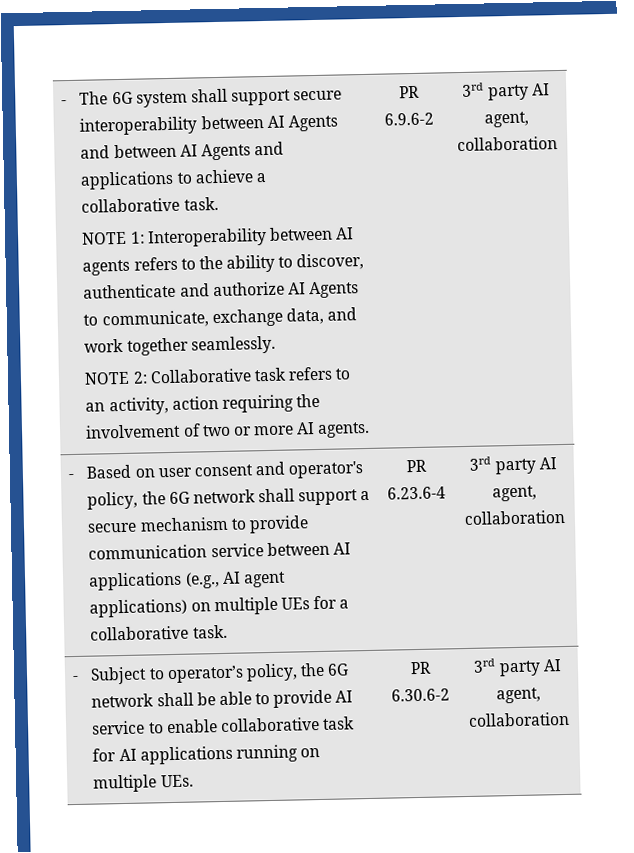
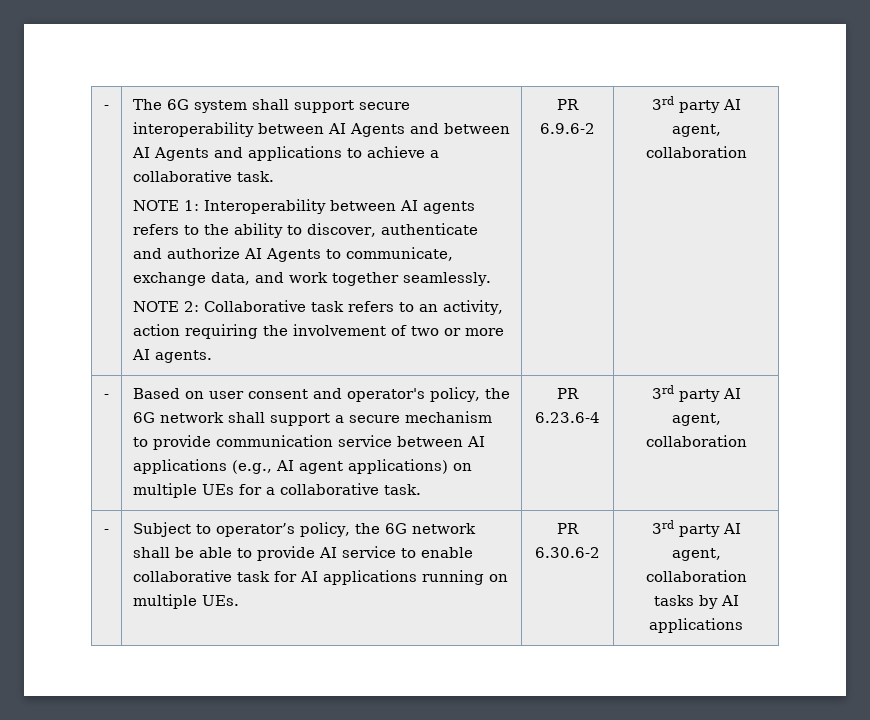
(570, 719) none -> [653,595,739,609] [649,618,743,633] tasks by AI applications

